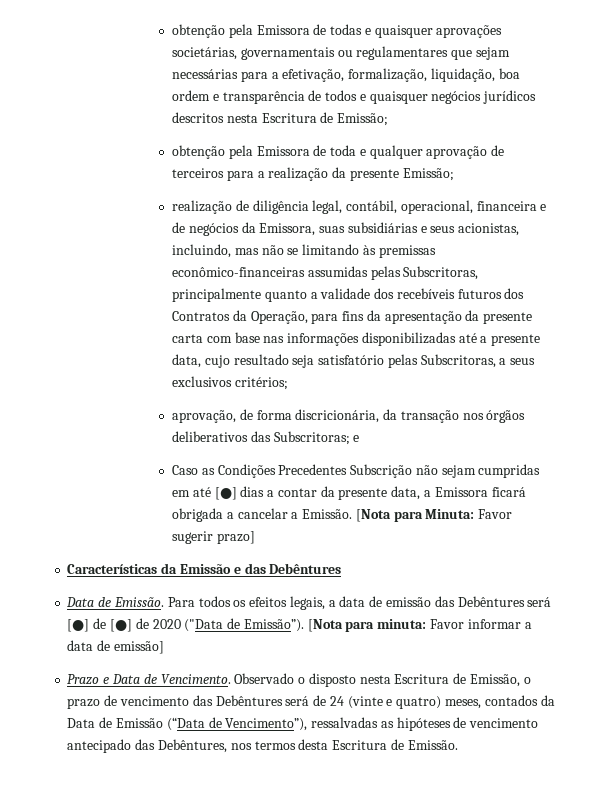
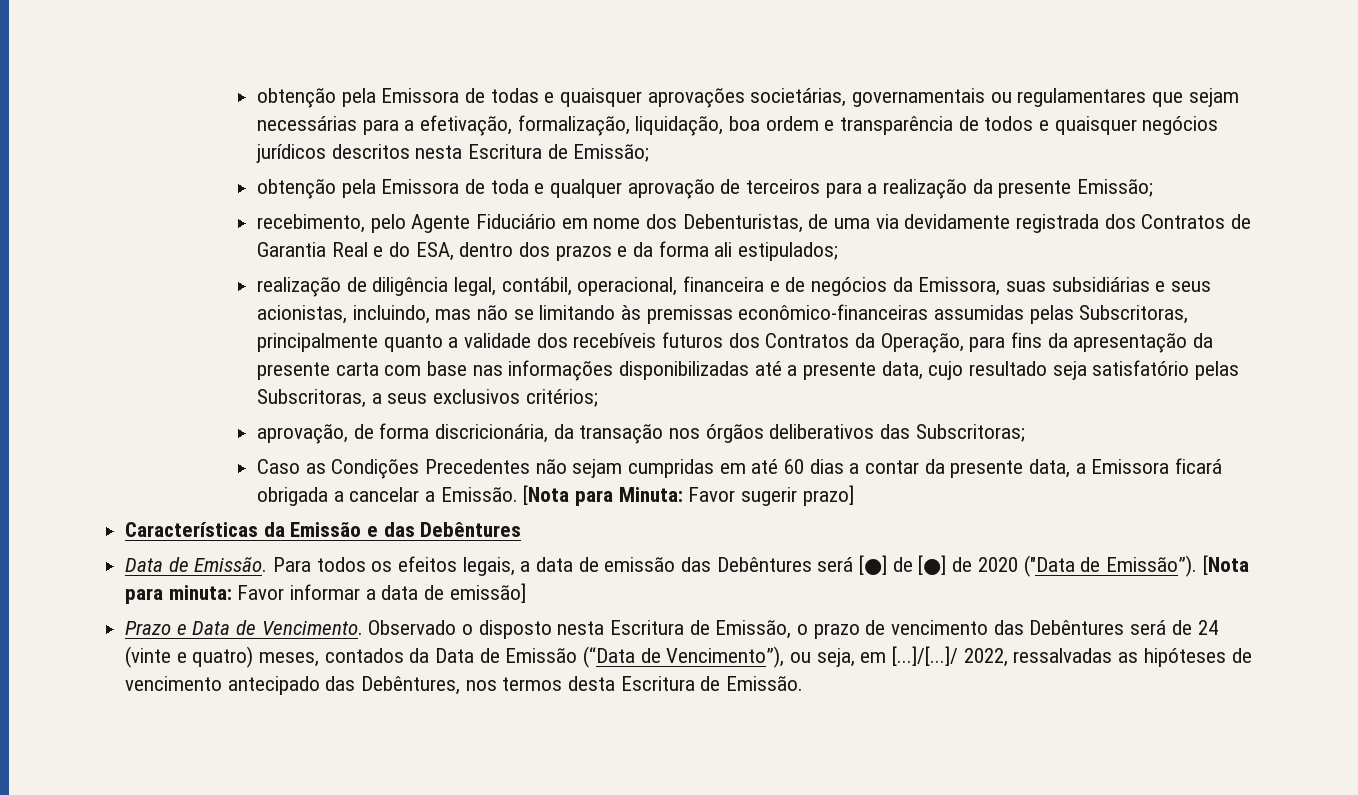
(454, 174) none -> [257,214,1252,233] [257,241,839,261] // recebimento, pelo Agente Fiduciário em nome dos Debenturistas, de uma via devidamente registrada dos Contratos de Garantia Real e do ESA, dentro dos prazos e da forma ali estipulados;
[353,435,360,442] e -> (1025, 433) none
[350,464,413,478] Subscrição -> (531, 466) none
[214,487,237,500] [●] -> [784,459,805,474] 60
(308, 724) none -> [790,646,1008,667] ou seja, em [...]/[...]/ 2022,

